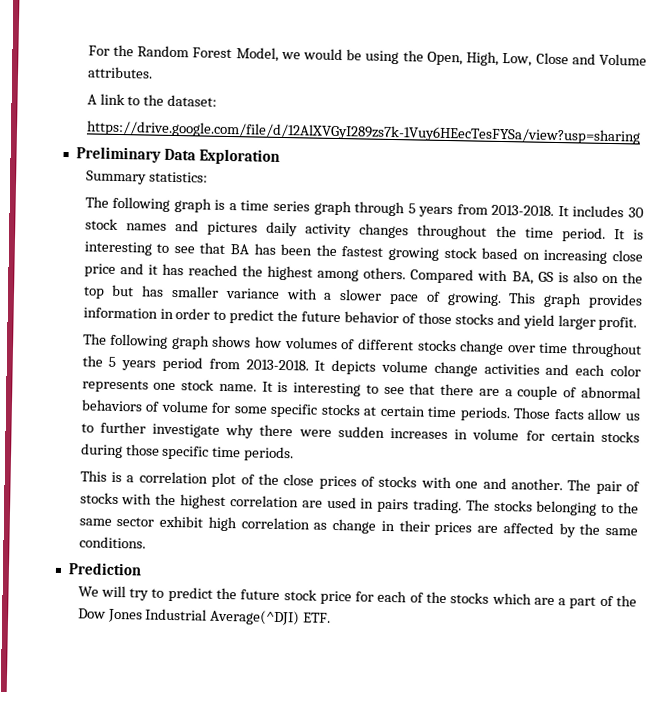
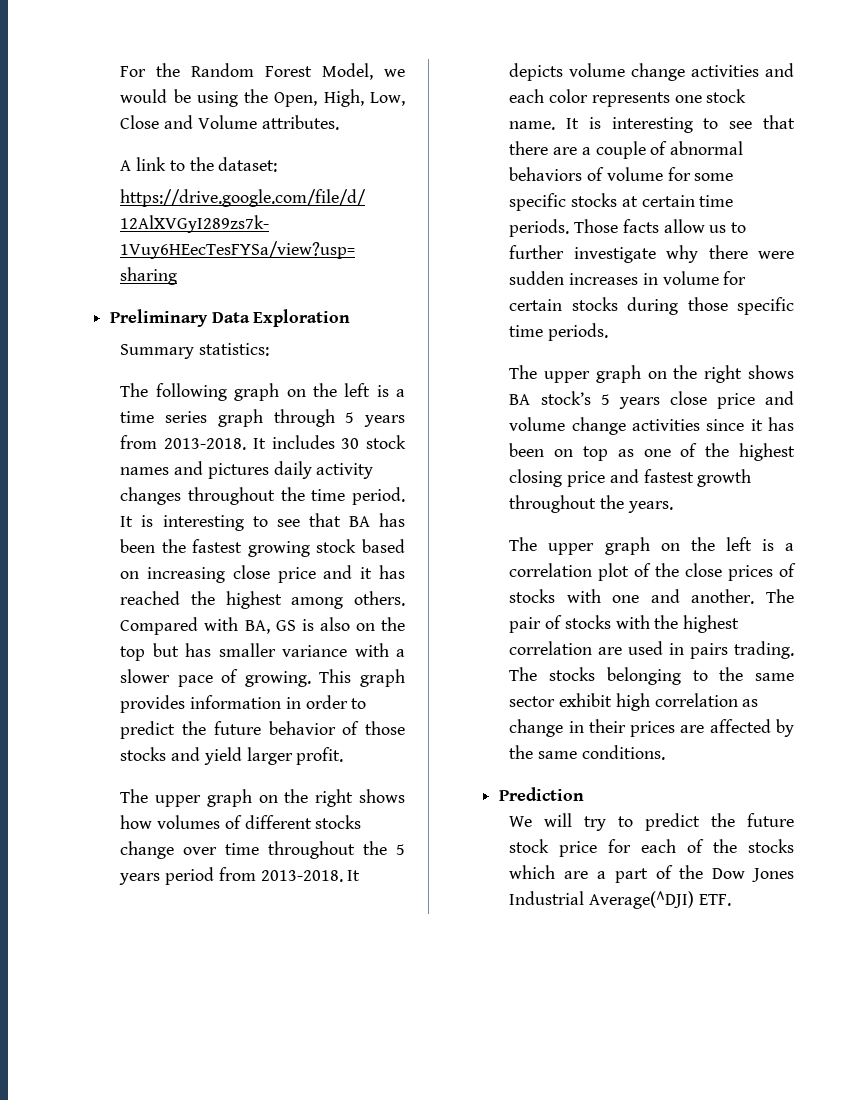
(212, 205) none -> [286,383,371,397] on the left
[110,333,210,350] following graph -> [155,789,354,807] upper graph on the right
[79,470,107,482] This -> [509,365,794,383] [509,391,794,409] [509,417,794,435] [509,443,795,461] [509,469,752,487] [509,495,673,513] [509,537,752,555] The upper graph on the right shows BA stock’s 5 years close price and volume change activities since it has been on top as one of the highest closing price and fastest growth throughout the years. // The upper graph on the left

